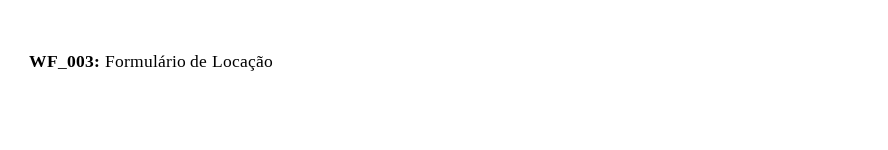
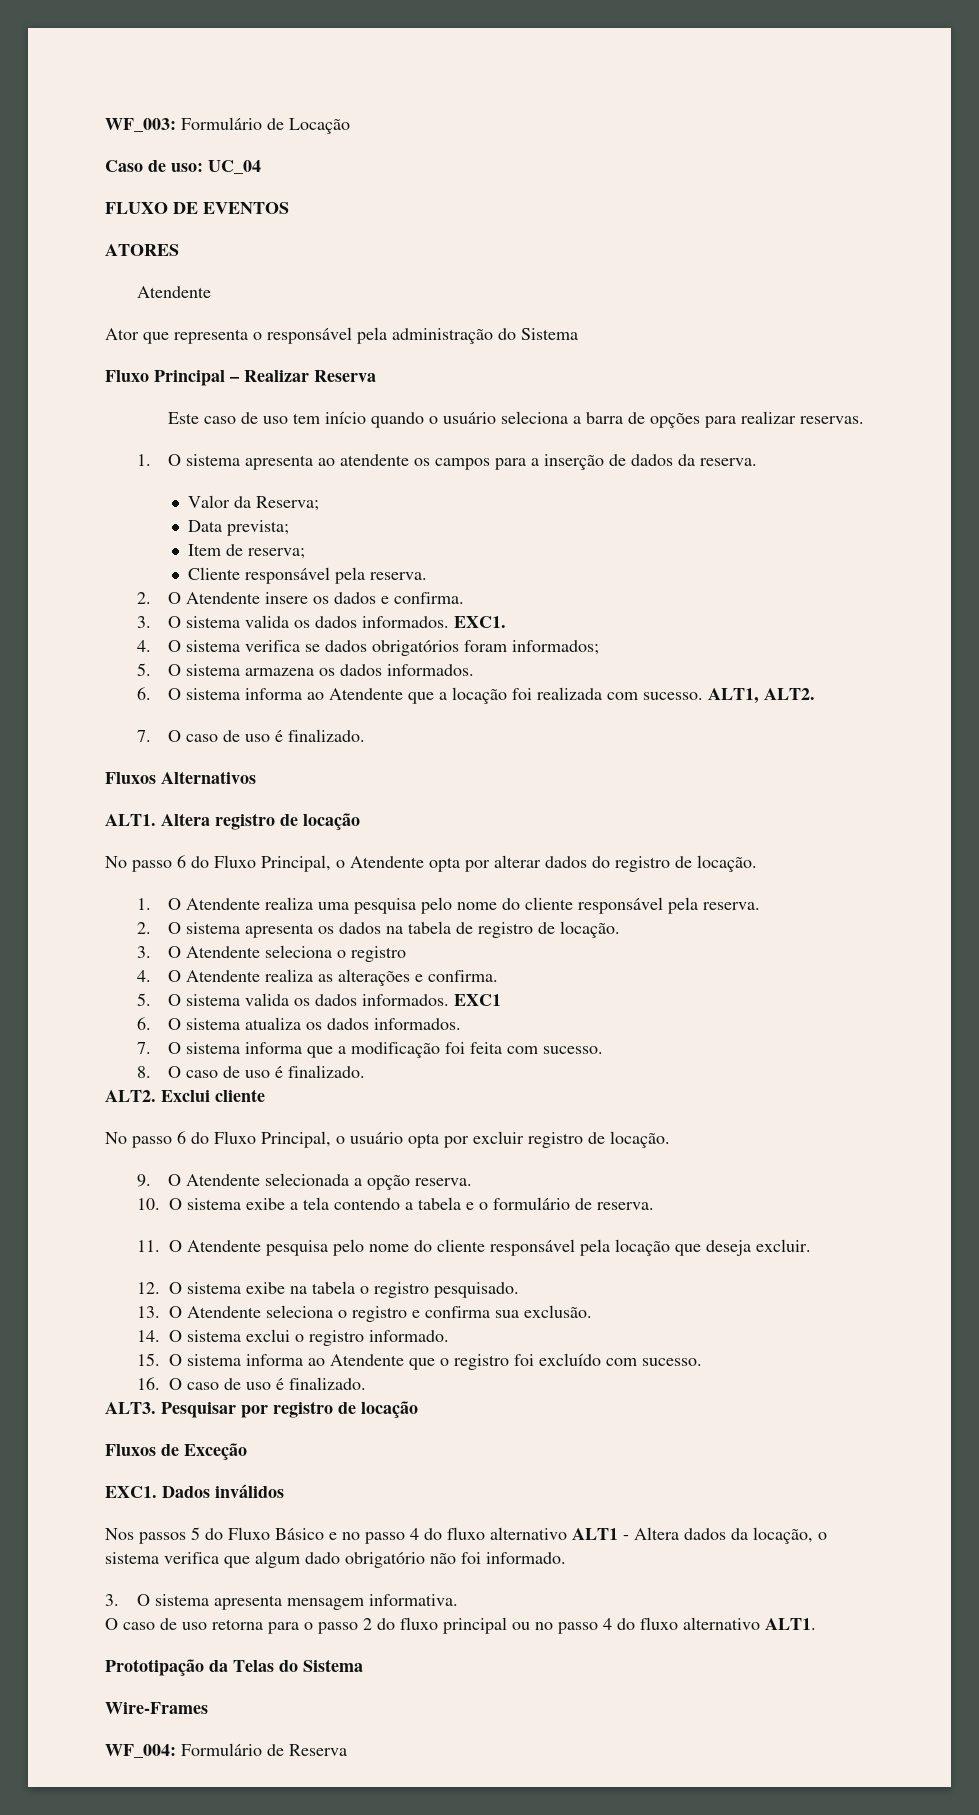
(274, 63) none -> [105,160,261,174] [105,202,289,214] [105,244,179,256] [136,286,211,298] [105,327,578,344] [105,370,376,386] [168,411,865,428] [136,454,758,470] [188,495,320,511] [188,520,290,536] [188,544,306,559] [188,567,428,584] [136,592,465,604] [136,615,507,628] [136,640,600,656] [136,663,475,676] [136,687,816,704] [136,729,366,742] [105,771,256,784] [105,813,360,830] [105,855,757,872] [136,897,761,914] [136,921,621,938] [136,945,407,962] [136,969,499,986] [136,993,502,1006] [136,1017,462,1030] [136,1042,604,1058] [136,1065,366,1078] [105,1089,265,1102] [105,1131,670,1148] [136,1173,473,1190] [136,1197,654,1210] [136,1239,811,1256] [136,1281,519,1298] [136,1305,592,1322] [136,1329,449,1346] [136,1353,702,1370] [136,1377,366,1390] [105,1401,418,1418] [105,1443,247,1460] [105,1484,284,1498] [105,1527,827,1544] [105,1551,566,1568] [105,1594,458,1610] [105,1617,816,1634] [105,1659,363,1676] [105,1702,208,1714] [105,1743,347,1758] // Caso de uso: UC_04 // FLUXO DE EVENTOS // ATORES // Atendente // Ator que representa o responsável pela administração do Sistema // Fluxo Principal – Realizar Reserva // Este caso de uso tem início quando o usuário seleciona a barra de opções para realizar reservas. // 1. O sistema apresenta ao atendente os campos para a inserção de dados da reserva. // Valor da Reserva; // Data prevista; // Item de reserva; // Cliente responsável pela reserva. // 2. O Atendente insere os dados e confirma. // 3. O sistema valida os dados informados. EXC1. // 4. O sistema verifica se dados obrigatórios foram informados; // 5. O sistema armazena os dados informados. // 6. O sistema informa ao Atendente que a locação foi realizada com sucesso. ALT1, ALT2. // 7. O caso de uso é finalizado. // Fluxos Alternativos // ALT1. Altera registro de locação // No passo 6 do Fluxo Principal, o Atendente opta por alterar dados do registro de locação. // 1. O Atendente realiza uma pesquisa pelo nome do cliente responsável pela reserva. // 2. O sistema apresenta os dados na tabela de registro de locação. // 3. O Atendente seleciona o registro // 4. O Atendente realiza as alterações e confirma. // 5. O sistema valida os dados informados. EXC1 // 6. O sistema atualiza os dados informados. // 7. O sistema informa que a modificação foi feita com sucesso. // 8. O caso de uso é finalizado. // ALT2. Exclui cliente // No passo 6 do Fluxo Principal, o usuário opta por excluir registro de locação. // 9. O Atendente selecionada a opção reserva. // 10. O sistema exibe a tela contendo a tabela e o formulário de reserva. // 11. O Atendente pesquisa pelo nome do cliente responsável pela locação que deseja excluir. // 12. O sistema exibe na tabela o registro pesquisado. // 13. O Atendente seleciona o registro e confirma sua exclusão. // 14. O sistema exclui o registro informado. // 15. O sistema informa ao Atendente que o registro foi excluído com sucesso. // 16. O caso de uso é finalizado. // ALT3. Pesquisar por registro de locação // Fluxos de Exceção // EXC1. Dados inválidos // Nos passos 5 do Fluxo Básico e no passo 4 do fluxo alternativo ALT1 - Altera dados da locação, o sistema verifica que algum dado obrigatório não foi informado. // 3. O sistema apresenta mensagem informativa. // O caso de uso retorna para o passo 2 do fluxo principal ou no passo 4 do fluxo alternativo ALT1. // Prototipação da Telas do Sistema // Wire-Frames // WF_004: Formulário de Reserva

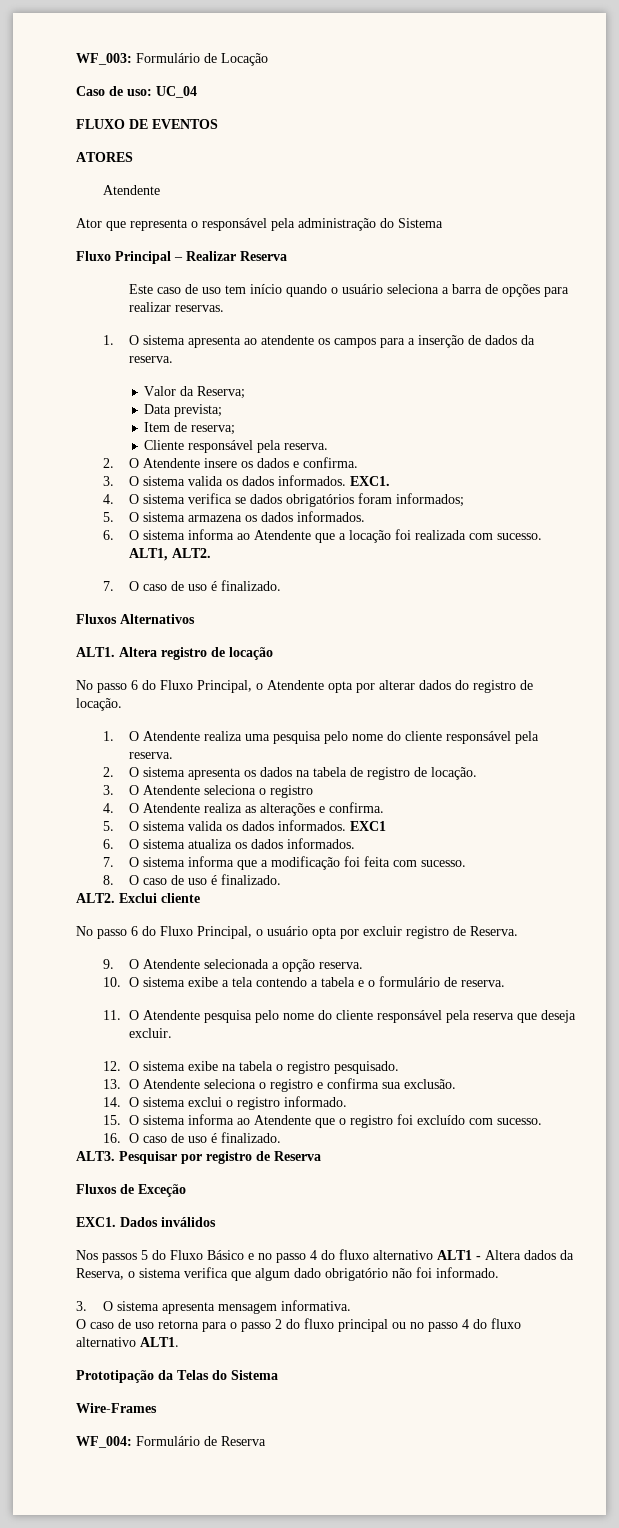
[610,1131,670,1148] locação. -> [470,926,518,936] Reserva.
[614,1239,670,1256] locação -> [473,1013,515,1020] reserva
[361,1401,418,1418] locação -> [274,1151,321,1161] Reserva
[753,1527,813,1544] locação, -> [76,1268,124,1280] Reserva,

